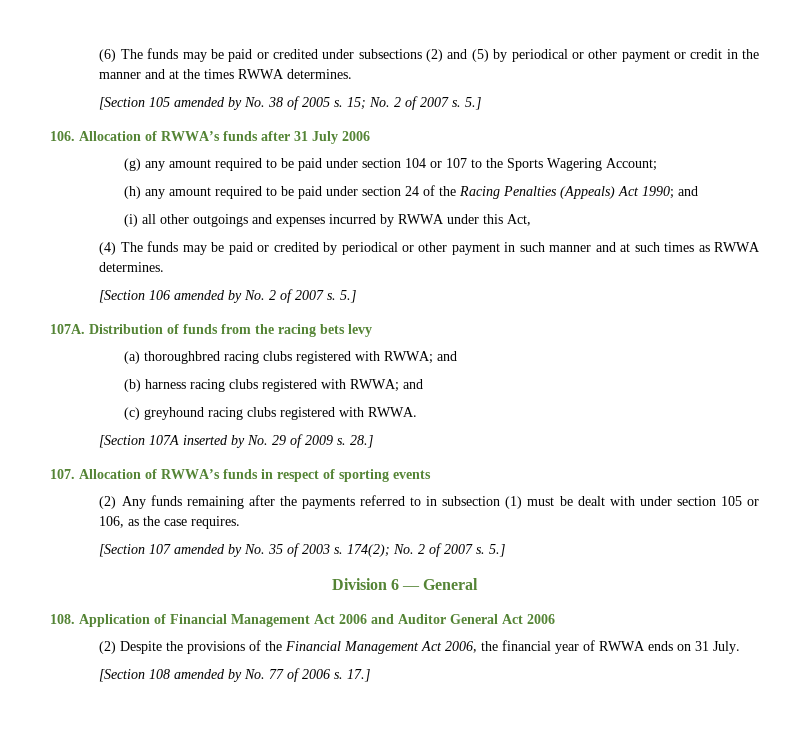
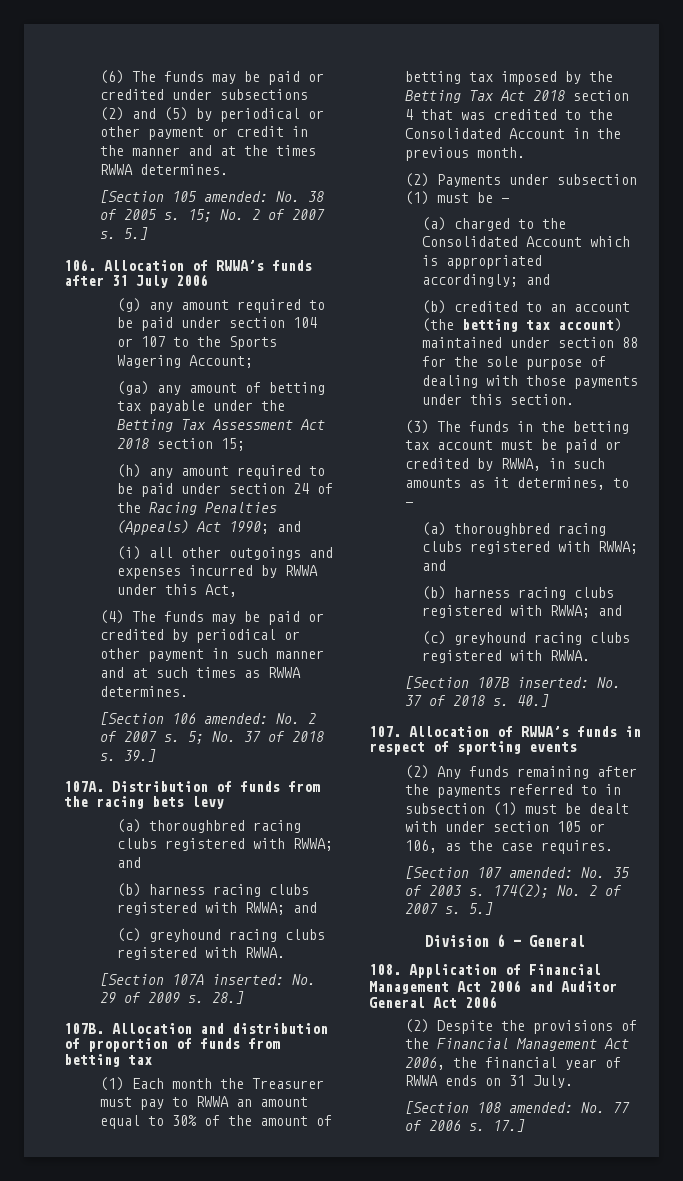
[174,97,243,110] amended by -> [203,191,268,202] amended:
(658, 164) none -> [117,381,326,395] [117,400,286,414] [117,419,326,432] [117,438,246,451] // (ga) any amount of betting tax payable under the Betting Tax Assessment Act 2018 section 15;
[174,289,357,303] amended by No. 2 of 2007 s. 5.] -> [203,713,316,724] [99,731,324,744] [99,749,156,762] amended: No. 2 of 2007 s. 5; No. 37 of 2018 s. 39.]
[183,435,246,448] inserted by -> [211,974,284,985] inserted:
(374, 441) none -> [64,1023,328,1034] [64,1038,280,1052] [64,1054,152,1067] [99,1077,324,1091] [99,1096,308,1110] [99,1115,332,1129] [404,71,613,85] [404,90,629,103] [404,109,613,120] [404,128,621,139] [404,147,525,161] [404,173,637,187] [404,191,509,205] [422,217,567,231] [422,236,631,247] [422,255,543,269] [422,274,551,287] [422,300,631,314] [422,318,623,332] [422,337,639,348] [422,356,607,370] [422,375,639,389] [422,394,575,405] [404,420,629,434] [404,439,621,453] [404,458,605,471] [404,477,629,490] [404,502,413,507] [422,522,607,536] [422,541,639,554] [422,560,447,571] [422,586,615,600] [422,605,623,618] [422,631,631,645] [422,650,591,663] [404,676,621,689] [404,694,549,707] // 107B. Allocation and distribution of proportion of funds from betting tax // (1) Each month the Treasurer must pay to RWWA an amount equal to 30% of the amount of betting tax imposed by the Betting Tax Act 2018 section 4 that was credited to the Consolidated Account in the previous month. // (2) Payments under subsection (1) must be — // (a) charged to the Consolidated Account which is appropriated accordingly; and // (b) credited to an account (the betting tax account) maintained under section 88 for the sole purpose of dealing with those payments under this section. // (3) The funds in the betting tax account must be paid or credited by RWWA, in such amounts as it determines, to — // (a) thoroughbred racing clubs registered with RWWA; and // (b) harness racing clubs registered with RWWA; and // (c) greyhound racing clubs registered with RWWA. // [Section 107B inserted: No. 37 of 2018 s. 40.]
[174,544,243,557] amended by -> [508,867,573,878] amended:
[174,669,243,682] amended by -> [508,1102,573,1113] amended:

